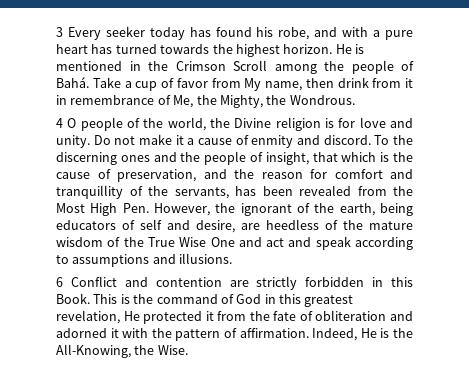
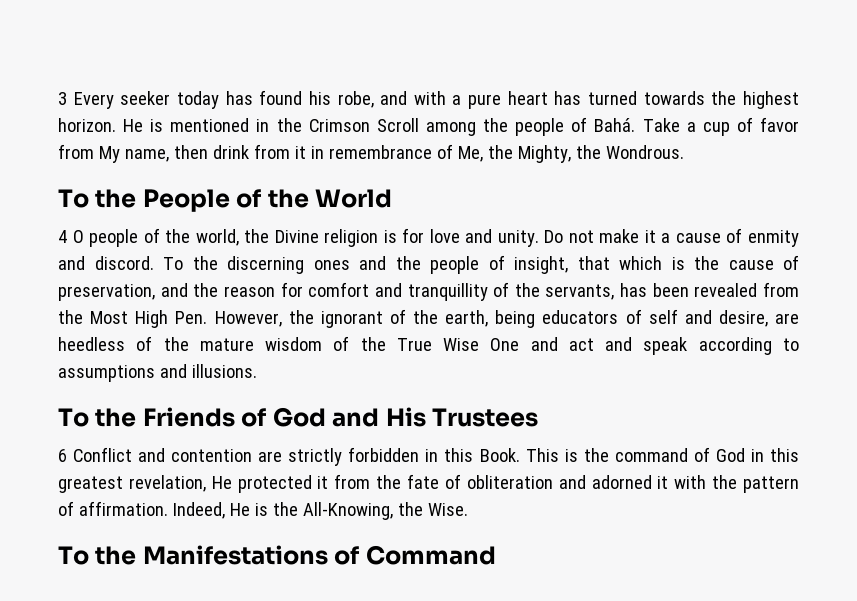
(355, 100) none -> [58,189,393,212] // To the People of the World
(233, 258) none -> [58,407,539,427] // To the Friends of God and His Trustees
(188, 350) none -> [58,545,496,565] // To the Manifestations of Command

